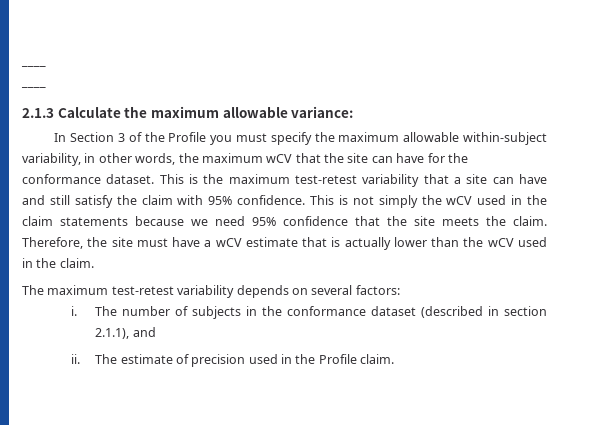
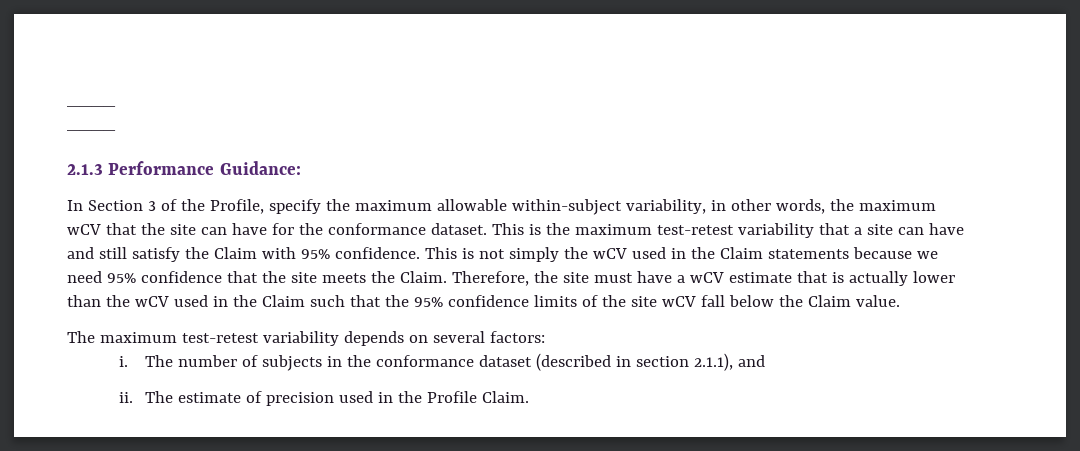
[57,106,354,118] Calculate the maximum allowable variance: -> [108,161,301,175] Performance Guidance:
[168,132,268,145] Profile you must -> [209,199,264,214] Profile,
[141,195,173,205] claim -> [213,247,257,259] Claim
[22,216,53,226] claim -> [719,247,763,259] Claim
[513,216,547,226] claim. -> [399,271,447,283] Claim.
[59,258,94,268] claim. -> [261,295,900,307] Claim such that the 95% confidence limits of the site wCV fall below the Claim value.
[360,354,395,364] claim. -> [482,391,530,403] Claim.

